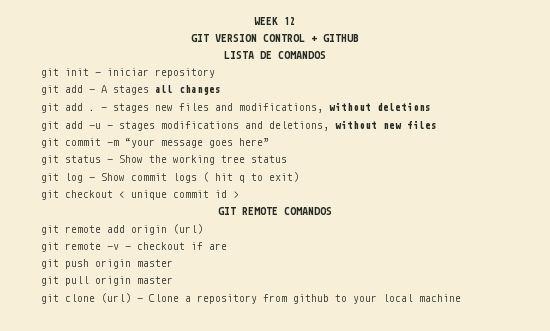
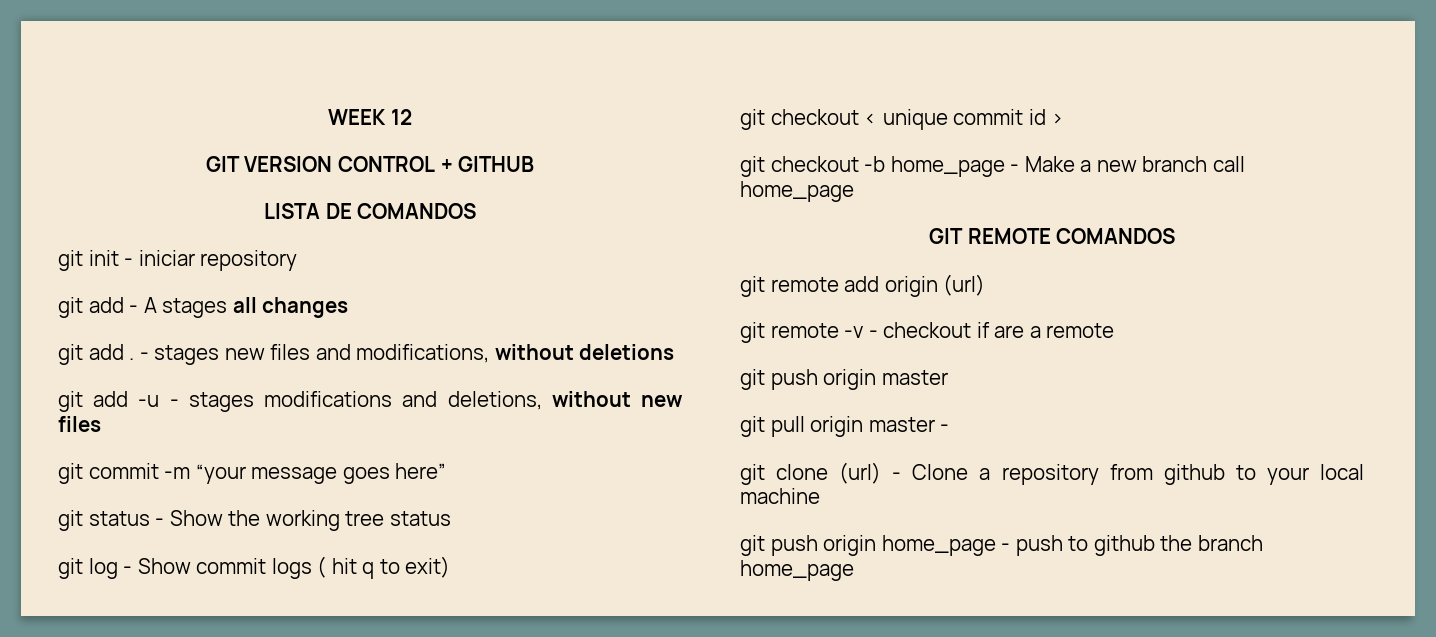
(239, 194) none -> [740,156,1245,177] [740,181,854,202] // git checkout -b home_page - Make a new branch call home_page
(227, 246) none -> [1029,323,1115,338] a remote
(173, 280) none -> [940,424,950,432] -
(461, 298) none -> [740,535,1263,556] [740,560,854,581] // git push origin home_page - push to github the branch home_page

